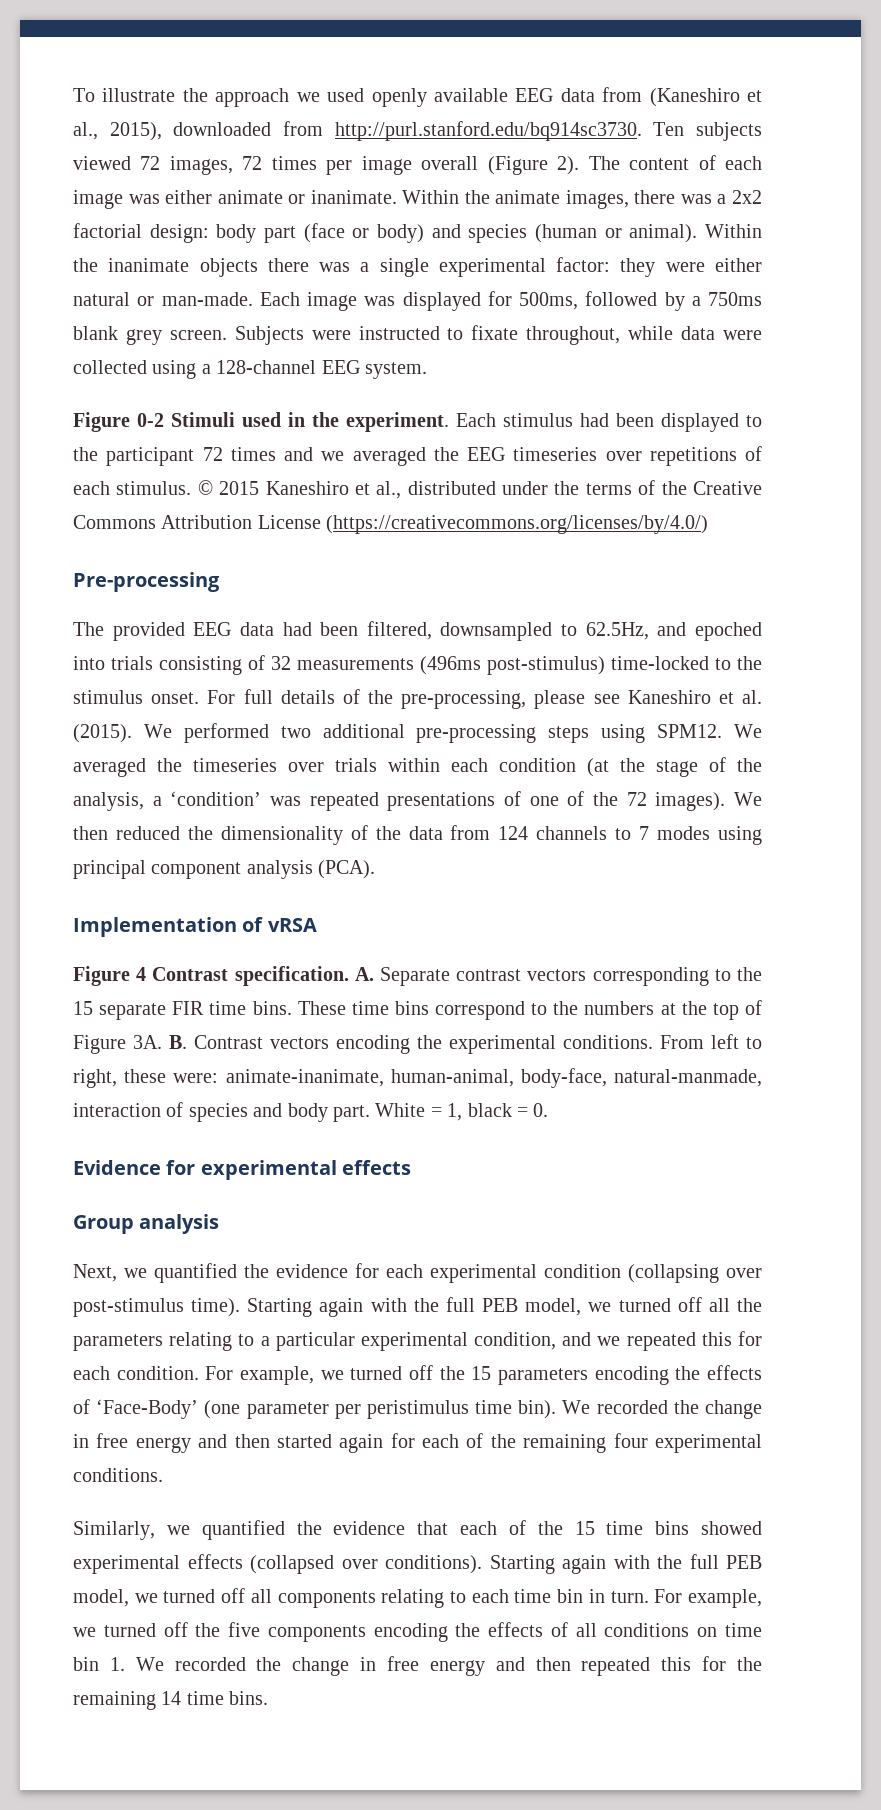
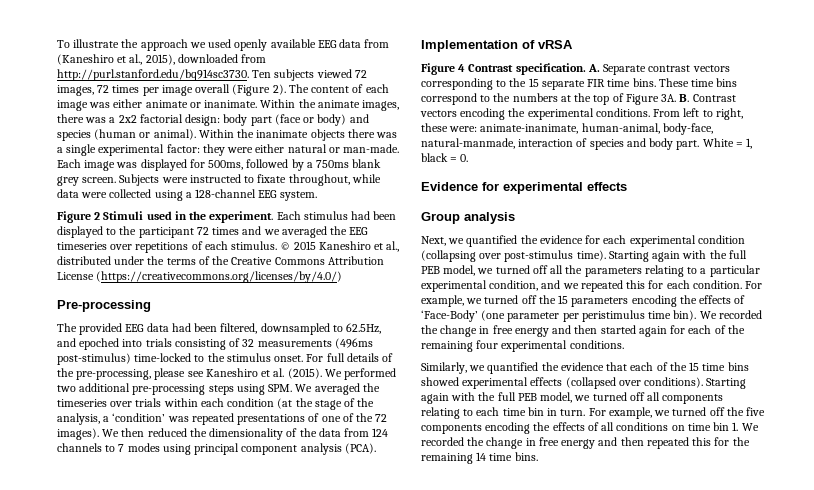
[137,413,164,427] 0-2 -> [94,212,101,220] 2
[657,724,723,738] SPM12. -> [268,384,293,392] SPM.

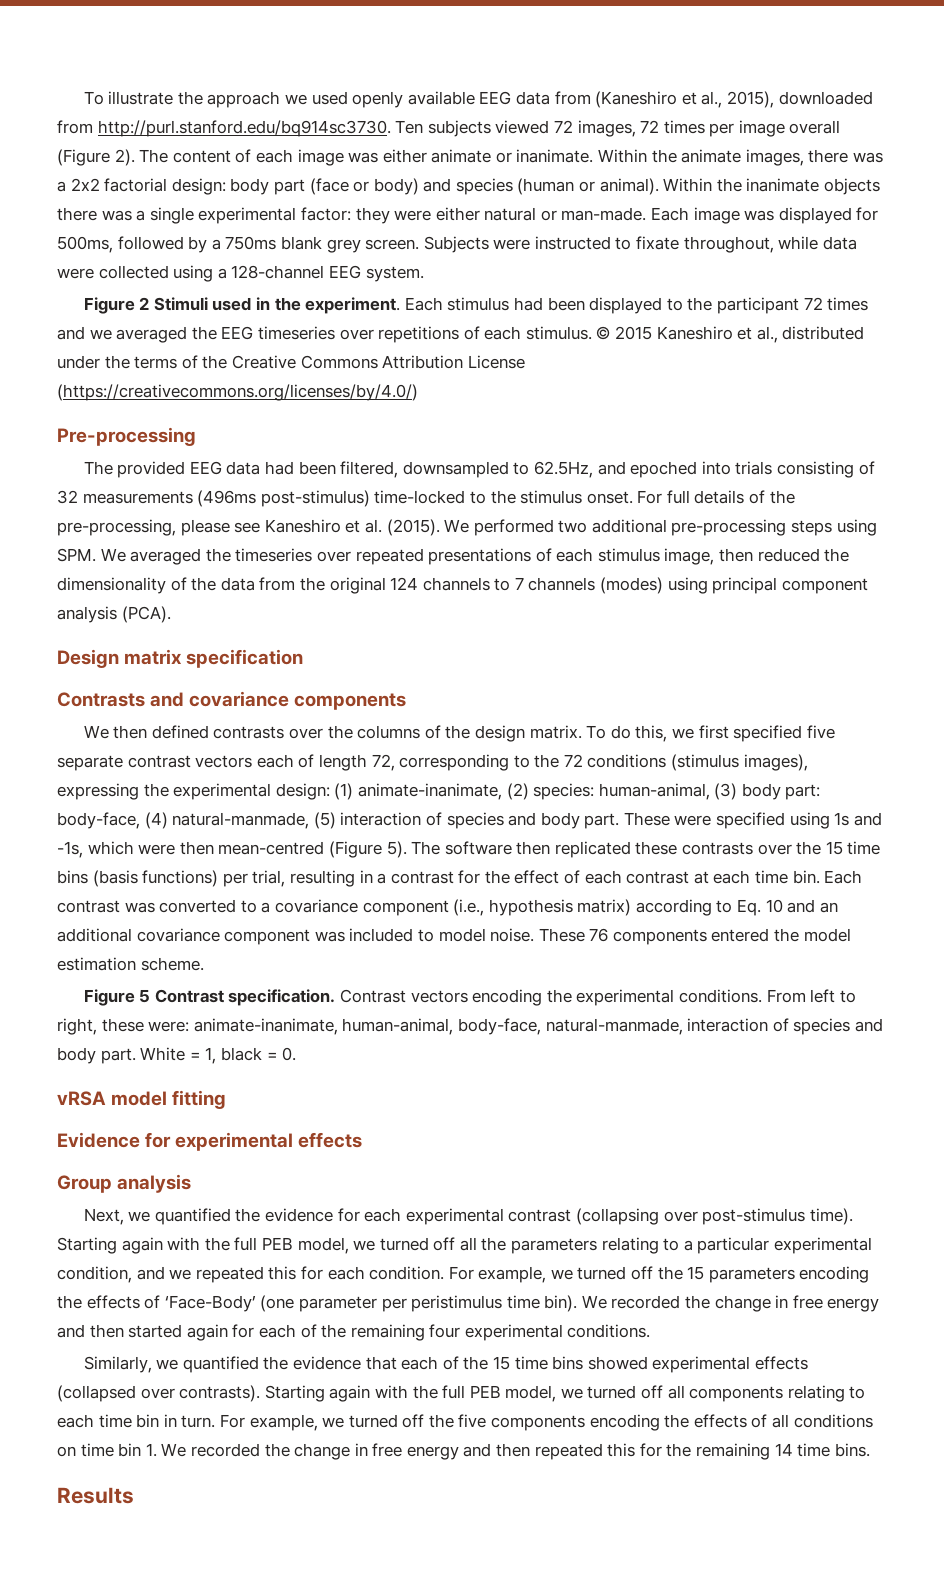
[135,398,375,410] [57,413,388,425] [57,428,120,440] trials within each condition (at the stage of the analysis, a ‘condition’ was repeated presentations of one of the 72 images). We -> [355,548,715,565] repeated presentations of each stimulus image,
(370, 432) none -> [299,577,386,594] the original
[127,443,160,452] modes -> [528,577,664,594] channels (modes)
[421,40,573,52] [421,63,730,75] [421,78,738,90] [421,93,690,105] Implementation of vRSA // Figure 4 Contrast specification. A. Separate contrast vectors corresponding to the 15 separate FIR time bins. These time bins correspond to the numbers at the top of Figure 3A. B. -> [57,649,304,668] [57,691,407,710] [83,725,835,742] [57,754,808,771] [57,783,821,800] [57,812,882,829] [57,841,881,858] [57,870,863,887] [57,899,838,916] [57,928,851,945] [57,957,204,971] [83,989,336,1006] Design matrix specification // Contrasts and covariance components // We then defined contrasts over the columns of the design matrix. To do this, we first specified five separate contrast vectors each of length 72, corresponding to the 72 conditions (stimulus images), expressing the experimental design: (1) animate-inanimate, (2) species: human-animal, (3) body part: body-face, (4) natural-manmade, (5) interaction of species and body part. These were specified using 1s and -1s, which were then mean-centred (Figure 5). The software then replicated these contrasts over the 15 time bins (basis functions) per trial, resulting in a contrast for the effect of each contrast at each time bin. Each contrast was converted to a covariance component (i.e., hypothesis matrix) according to Eq. 10 and an additional covariance component was included to model noise. These 76 components entered the model estimation scheme. // Figure 5 Contrast specification.
(469, 158) none -> [57,1090,227,1109] // vRSA model fitting
[697,235,745,244] condition -> [508,1209,572,1222] contrast
[644,377,704,388] conditions). -> [179,1385,261,1402] contrasts).
(538, 456) none -> [57,1487,134,1504] // Results

